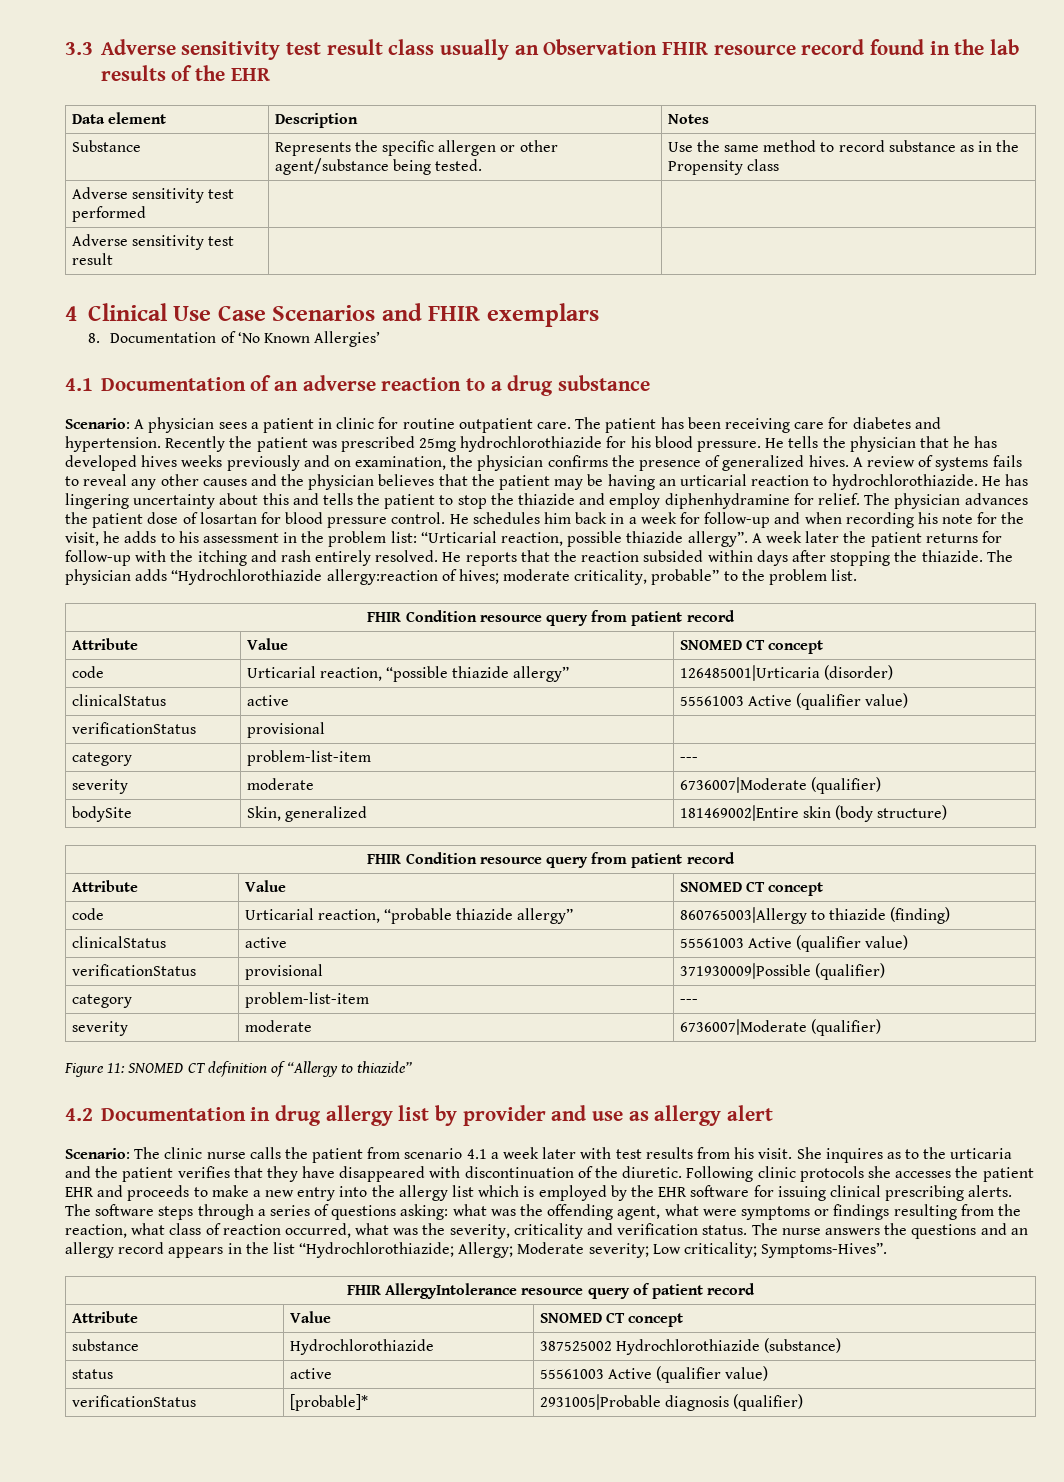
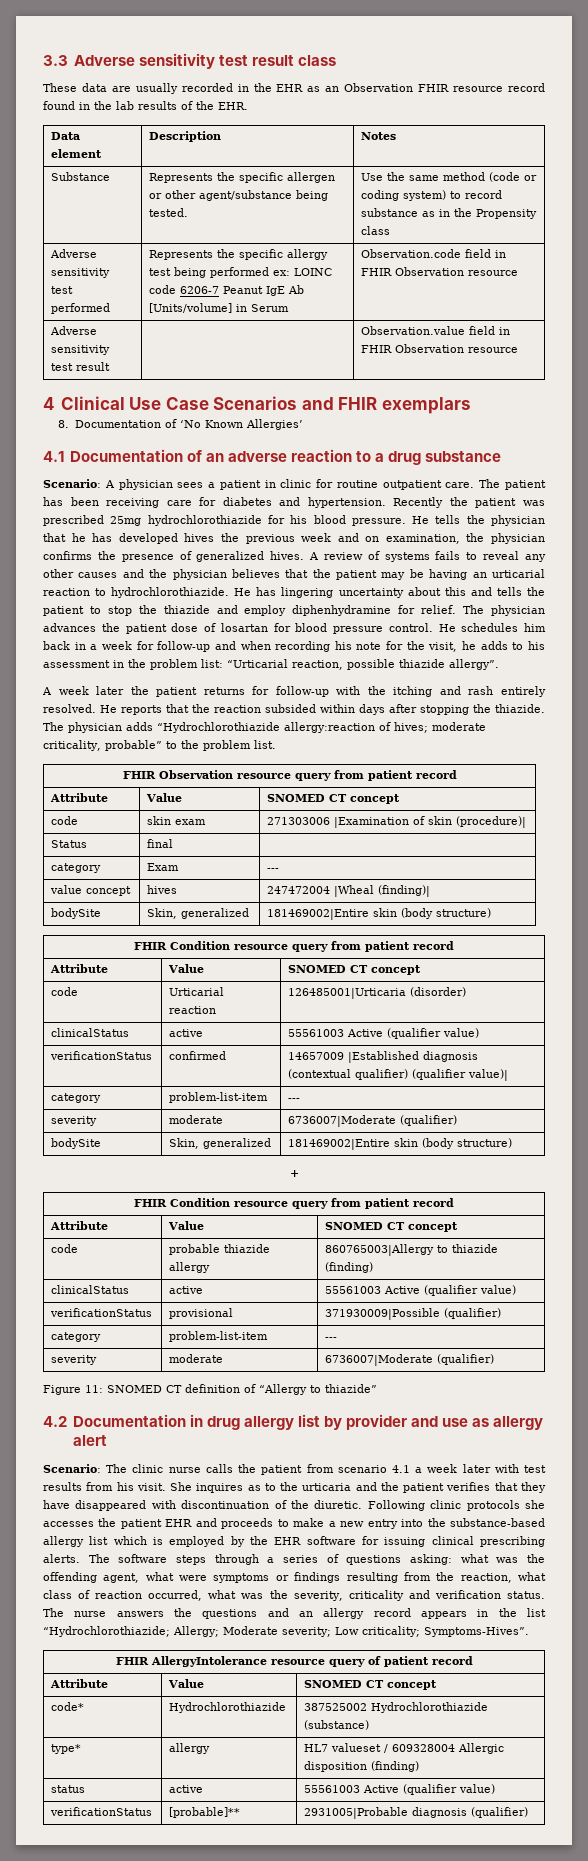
[440,39,510,60] usually -> [43,83,321,94] // These data are usually recorded in the EHR as
[230,68,271,81] EHR -> [218,102,248,110] EHR.
(817, 146) none -> [489,172,538,182] [361,190,447,201] (code or coding system)
[71,234,235,250] [71,253,113,265] | // Adverse sensitivity test result | | -> [149,249,329,260] [149,267,333,278] [149,285,305,296] [149,303,290,313] [361,249,507,258] [361,267,519,276] [50,326,98,335] [51,345,111,355] [51,362,111,371] [361,326,511,335] [361,344,519,353] Represents the specific allergy test being performed ex: LOINC code 6206-7 Peanut IgE Ab [Units/volume] in Serum | Observation.code field in FHIR Observation resource // Adverse sensitivity test result | | Observation.value field in FHIR Observation resource
[181,455,300,471] weeks previously -> [220,533,332,544] the previous week
(748, 539) none -> (499, 664) //
[405,610,477,622] Condition -> [158,770,233,779] Observation
[246,666,570,682] [679,665,893,681] [71,694,166,706] [246,695,289,706] [679,693,909,710] [71,722,196,734] [246,722,325,738] [71,752,132,766] [246,750,371,766] [679,757,698,762] [71,779,128,794] [246,778,314,790] [679,777,881,794] Urticarial reaction, “possible thiazide allergy” | 126485001|Urticaria (disorder) // clinicalStatus | active | 55561003 Active (qualifier value) // verificationStatus | provisional | // category | problem-list-item | --- // severity | moderate | 6736007|Moderate (qualifier) -> [147,816,207,825] [267,816,527,828] [51,840,88,848] [147,839,174,848] [51,863,102,873] [147,863,180,871] [267,868,280,871] [50,885,132,896] [147,885,178,894] [267,885,431,897] skin exam | 271303006 |Examination of skin (procedure)| // Status | final | // category | Exam | --- // value concept | hives | 247472004 |Wheal (finding)|
[317,908,574,924] reaction, “probable thiazide allergy” -> [169,1006,217,1014] [288,987,467,999] [51,1028,130,1037] [169,1029,204,1037] [288,1028,480,1039] [50,1051,153,1060] [169,1051,227,1060] [288,1051,479,1063] [288,1069,509,1081] [51,1093,102,1103] [169,1092,269,1103] [288,1098,301,1101] [51,1116,98,1126] [169,1115,224,1124] [288,1115,458,1127] [51,1138,102,1149] [169,1138,272,1149] [288,1138,513,1150] [289,1170,299,1177] [134,1198,454,1209] [50,1221,109,1230] [168,1221,205,1230] [325,1222,459,1232] [51,1244,79,1253] [169,1244,271,1255] [169,1262,211,1273] reaction | 126485001|Urticaria (disorder) // clinicalStatus | active | 55561003 Active (qualifier value) // verificationStatus | confirmed | 14657009 |Established diagnosis (contextual qualifier) (qualifier value)| // category | problem-list-item | --- // severity | moderate | 6736007|Moderate (qualifier) // bodySite | Skin, generalized | 181469002|Entire skin (body structure) // + // FHIR Condition resource query from patient record // Attribute | Value | SNOMED CT concept // code | probable thiazide allergy
(395, 1191) none -> [449,1518,545,1527] substance-based
[71,1339,139,1351] substance -> [51,1702,85,1711] code*
(842, 1345) none -> [51,1744,82,1754] [169,1743,211,1754] [304,1743,505,1754] [304,1761,420,1772] // type* | allergy | HL7 valueset / 609328004 Allergic disposition (finding)
[289,1394,368,1411] [probable]* -> [169,1807,241,1818] [probable]**

